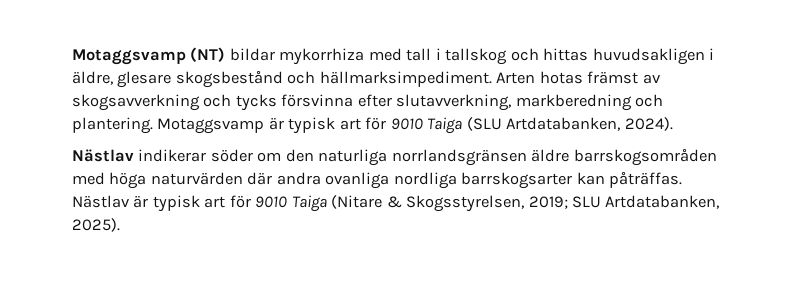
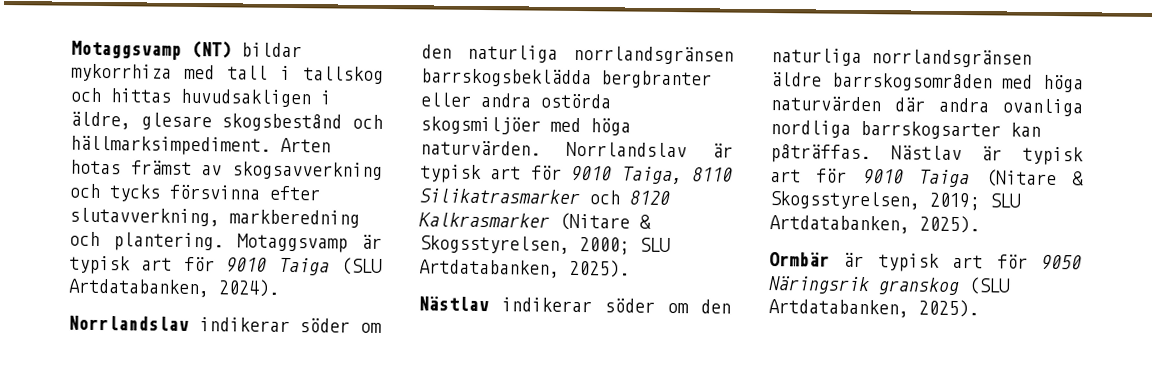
(673, 124) none -> [68,315,382,333] [421,44,734,65] [421,68,712,89] [420,92,611,109] [420,116,631,136] [420,140,733,158] [420,164,733,185] [419,188,670,205] [418,212,651,231] [419,235,671,255] [419,259,630,278] // Norrlandslav indikerar söder om den naturliga norrlandsgränsen barrskogsbeklädda bergbranter eller andra ostörda skogsmiljöer med höga naturvärden. Norrlandslav är typisk art för 9010 Taiga, 8110 Silikatrasmarker och 8120 Kalkrasmarker (Nitare & Skogsstyrelsen, 2000; SLU Artdatabanken, 2025).
(120, 225) none -> [769,252,1082,272] [768,276,1011,296] [768,299,979,318] // Ormbär är typisk art för 9050 Näringsrik granskog (SLU Artdatabanken, 2025).

